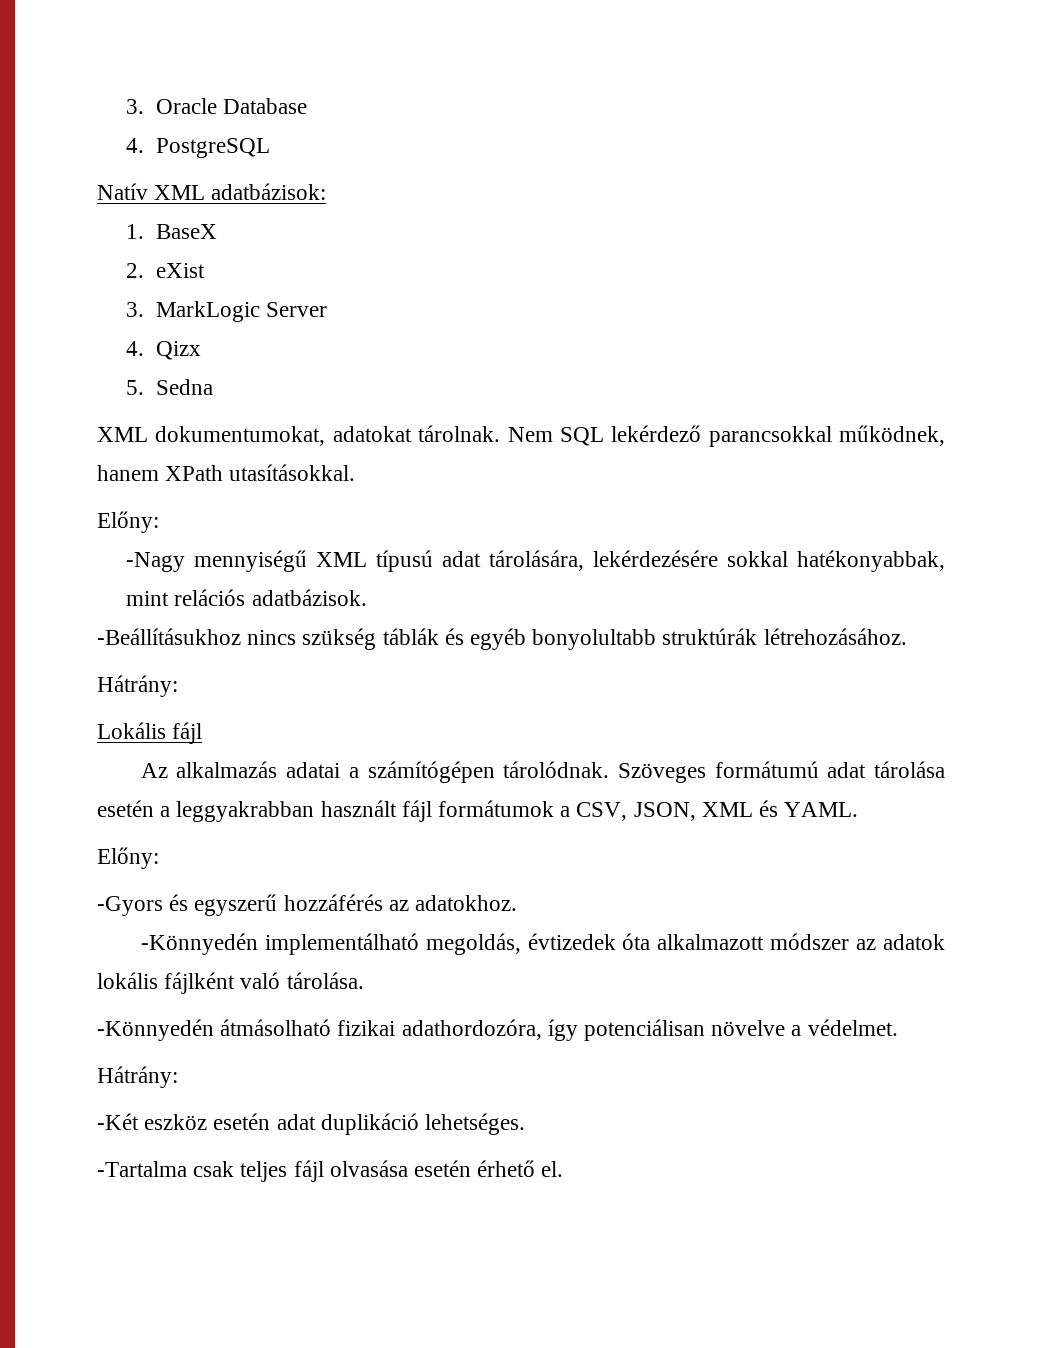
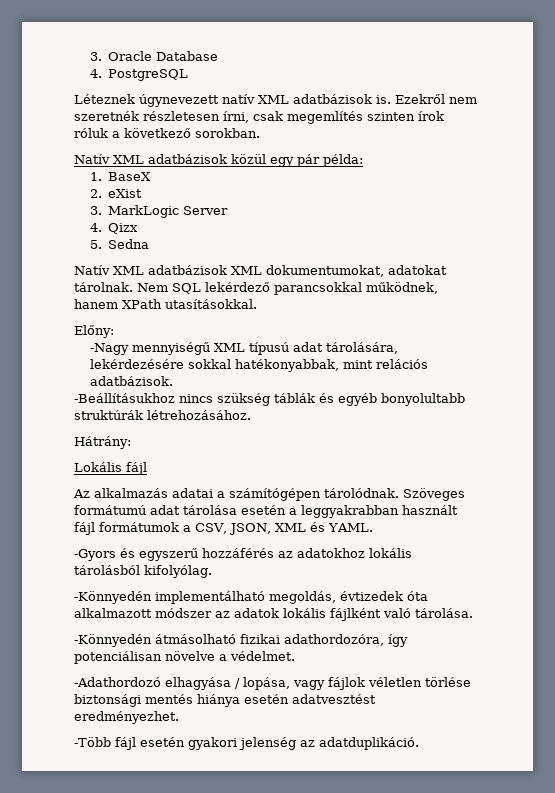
[97,183,327,200] Natív XML adatbázisok: -> [74,94,477,107] [74,111,444,124] [74,128,260,138] [74,154,363,167] Léteznek úgynevezett natív XML adatbázisok is. Ezekről nem szeretnék részletesen írni, csak megemlítés szinten írok róluk a következő sorokban. // Natív XML adatbázisok közül egy pár példa:
(213, 387) none -> [74,265,227,275] Natív XML adatbázisok
[97,847,159,869] // Előny: -> (373, 527) none
[415,895,518,911] adatokhoz. -> [297,548,412,558] [74,565,212,578] adatokhoz lokális tárolásból kifolyólag.
[97,1066,178,1088] [97,1113,526,1135] [97,1160,564,1182] Hátrány: // -Két eszköz esetén adat duplikáció lehetséges. // -Tartalma csak teljes fájl olvasása esetén érhető el. -> [74,677,471,690] [74,694,376,707] [74,711,179,724] [74,737,419,750] -Adathordozó elhagyása / lopása, vagy fájlok véletlen törlése biztonsági mentés hiánya esetén adatvesztést eredményezhet. // -Több fájl esetén gyakori jelenség az adatduplikáció.

